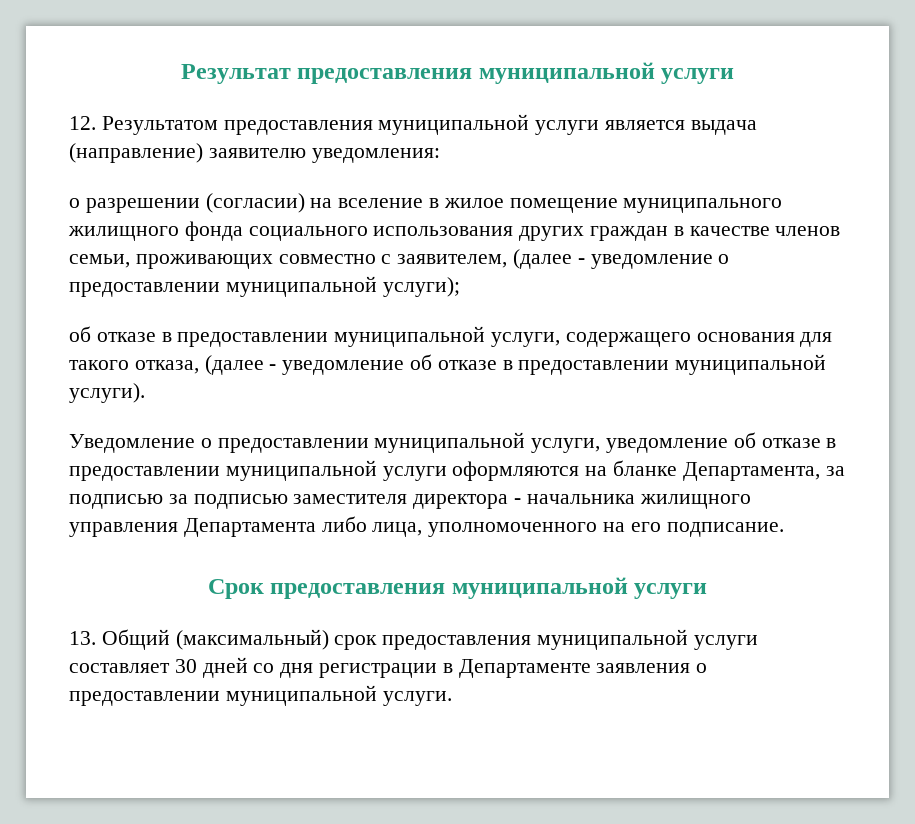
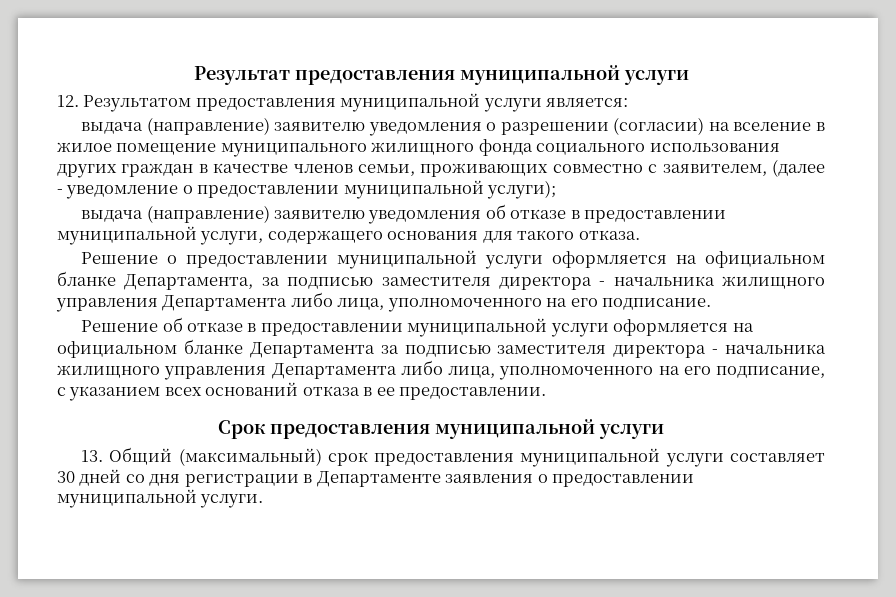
[605,120,757,135] [69,143,440,163] является выдача (направление) заявителю уведомления: // -> [546,98,629,107] [81,117,482,136] является: // выдача (направление) заявителю уведомления
(460, 287) none -> [81,205,482,224] выдача (направление) заявителю уведомления
[134,354,827,375] [69,383,145,403] [69,432,837,453] [69,460,608,481] отказа, (далее - уведомление об отказе в предоставлении муниципальной услуги). // Уведомление о предоставлении муниципальной услуги, уведомление об отказе в предоставлении муниципальной услуги оформляются на -> [578,230,640,240] [81,250,826,269] отказа. // Решение о предоставлении муниципальной услуги оформляется на официальном
[168,494,288,509] за подписью -> (374, 283) none
(784, 529) none -> [81,317,754,337] [57,339,826,358] [57,360,825,380] [57,382,547,401] // Решение об отказе в предоставлении муниципальной услуги оформляется на официальном бланке Департамента за подписью заместителя директора - начальника жилищного управления Департамента либо лица, уполномоченного на его подписание, с указанием всех оснований отказа в ее предоставлении.

